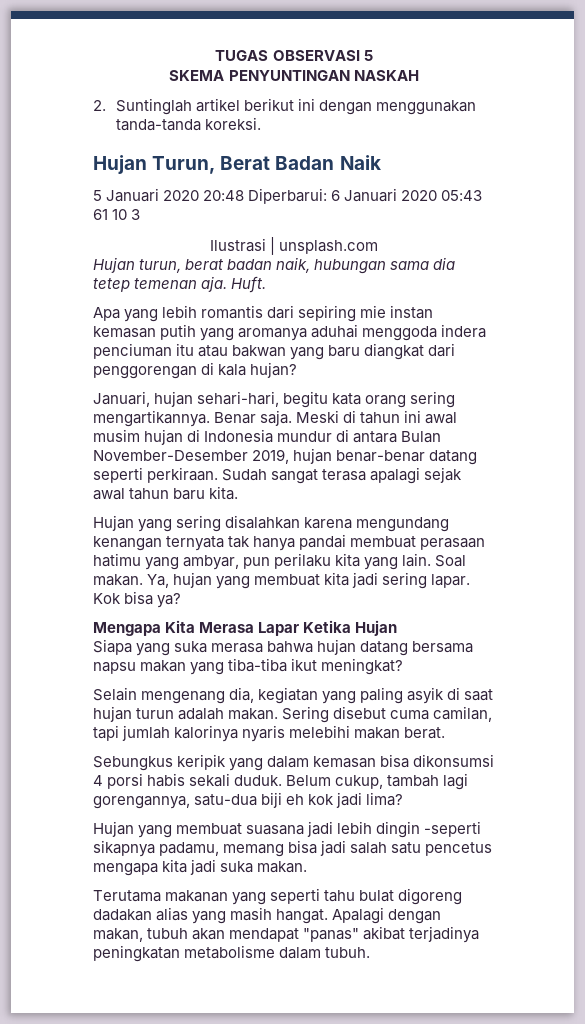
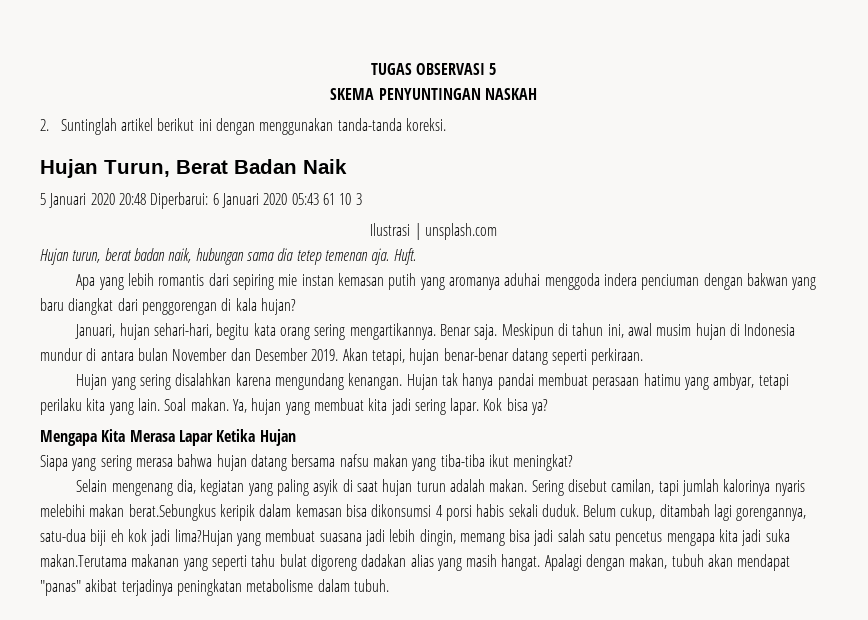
[176,343,229,357] itu atau -> [703,273,743,290] dengan
[296,410,340,423] Meski -> [501,323,554,340] Meskipun
[404,410,422,423] ini -> [607,324,624,338] ini,
[401,431,442,443] [93,449,290,464] Bulan November-Desember 2019, -> [137,348,405,365] bulan November dan Desember 2019. Akan tetapi,
[222,467,463,484] [93,486,239,500] Sudah sangat terasa apalagi sejak awal tahun baru kita. -> (644, 356) none
[93,536,225,551] kenangan ternyata -> [348,373,438,390] kenangan. Hujan
[243,557,271,569] pun -> [758,374,789,390] tetapi
[174,641,208,653] suka -> [100,455,132,471] sering
[93,662,136,674] napsu -> [339,454,369,467] nafsu
[390,710,430,720] cuma -> (607, 485) none
[404,727,446,739] [93,754,264,771] berat. // Sebungkus keripik yang -> [128,504,255,521] berat.Sebungkus keripik
[387,775,440,787] tambah -> [659,504,710,517] ditambah
[366,792,404,806] [93,821,134,837] lima? // Hujan -> [174,529,233,546] lima?Hujan
[376,821,482,838] [93,840,220,857] dingin -seperti sikapnya padamu, -> [419,529,456,546] dingin,
[257,861,308,873] [93,890,161,902] makan. // Terutama -> [40,554,127,567] makan.Terutama

